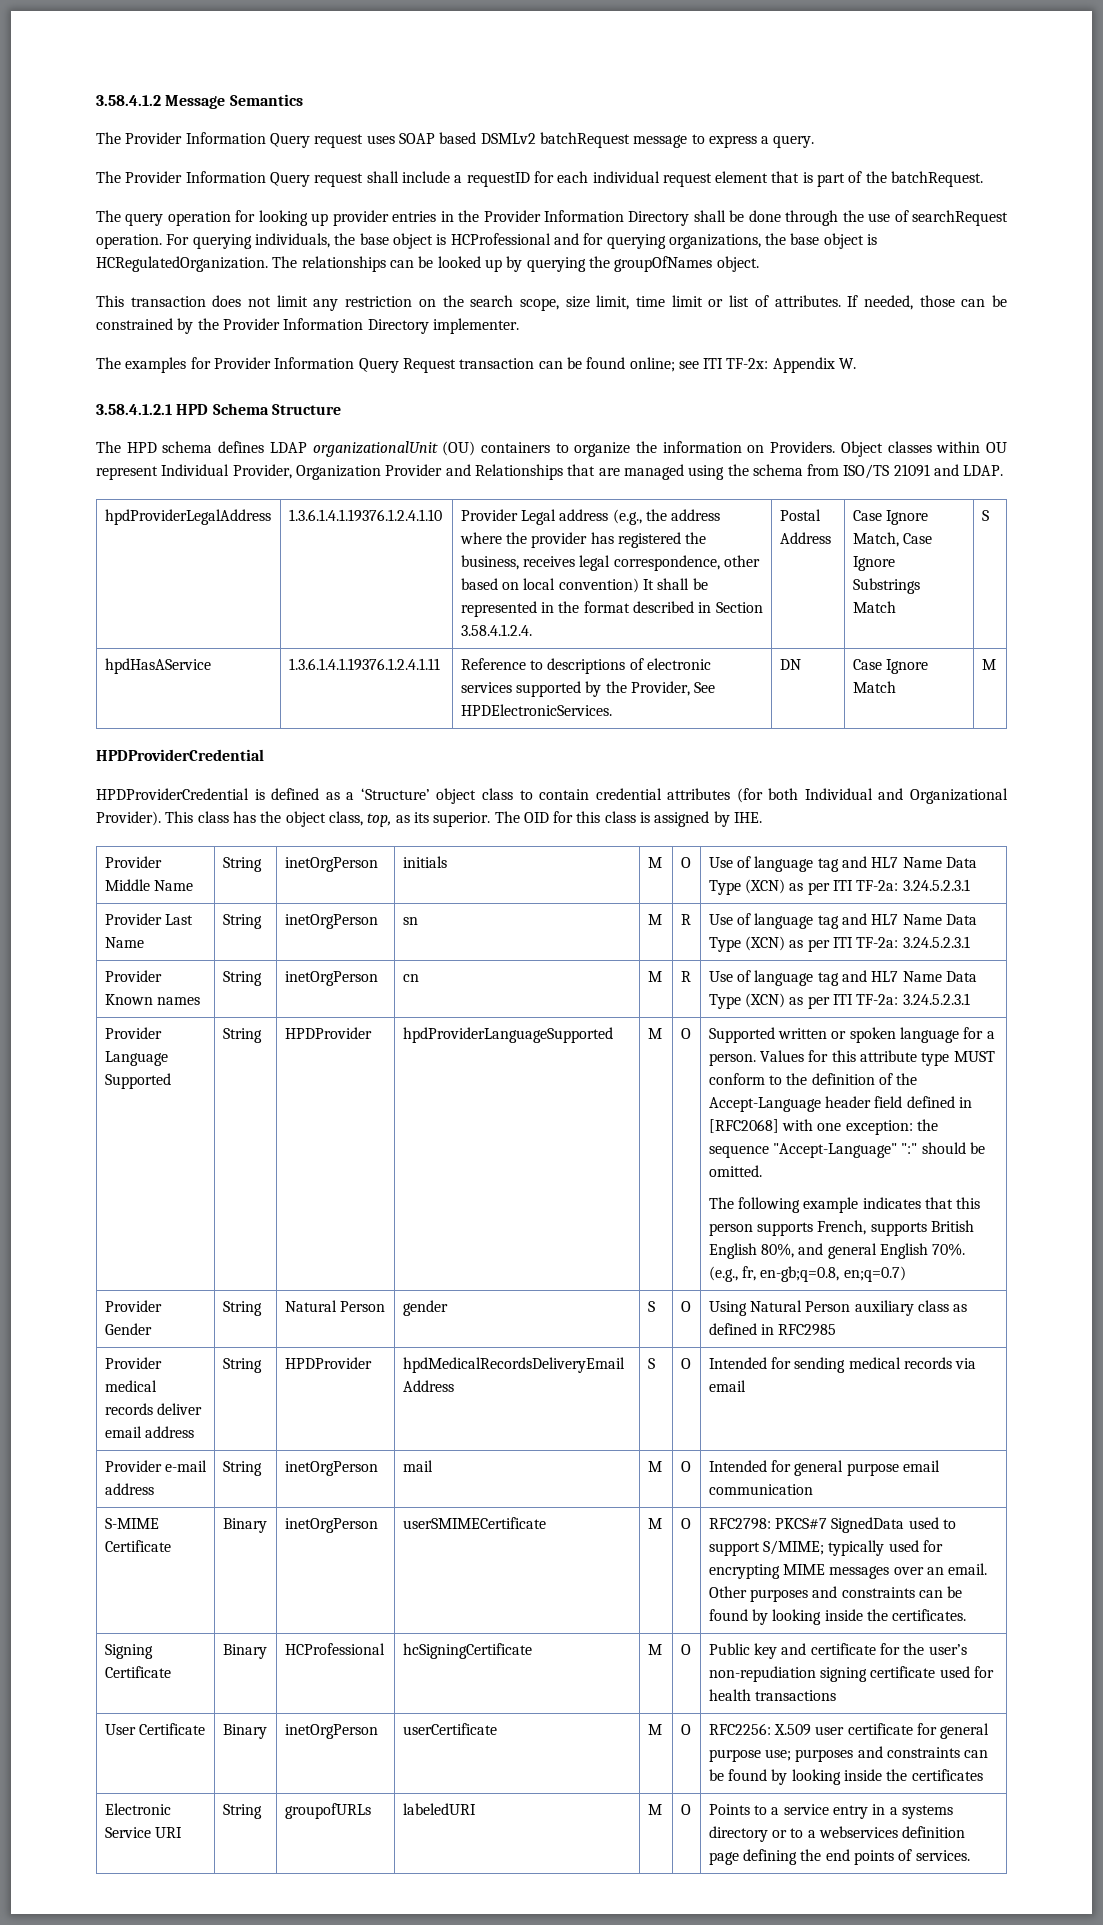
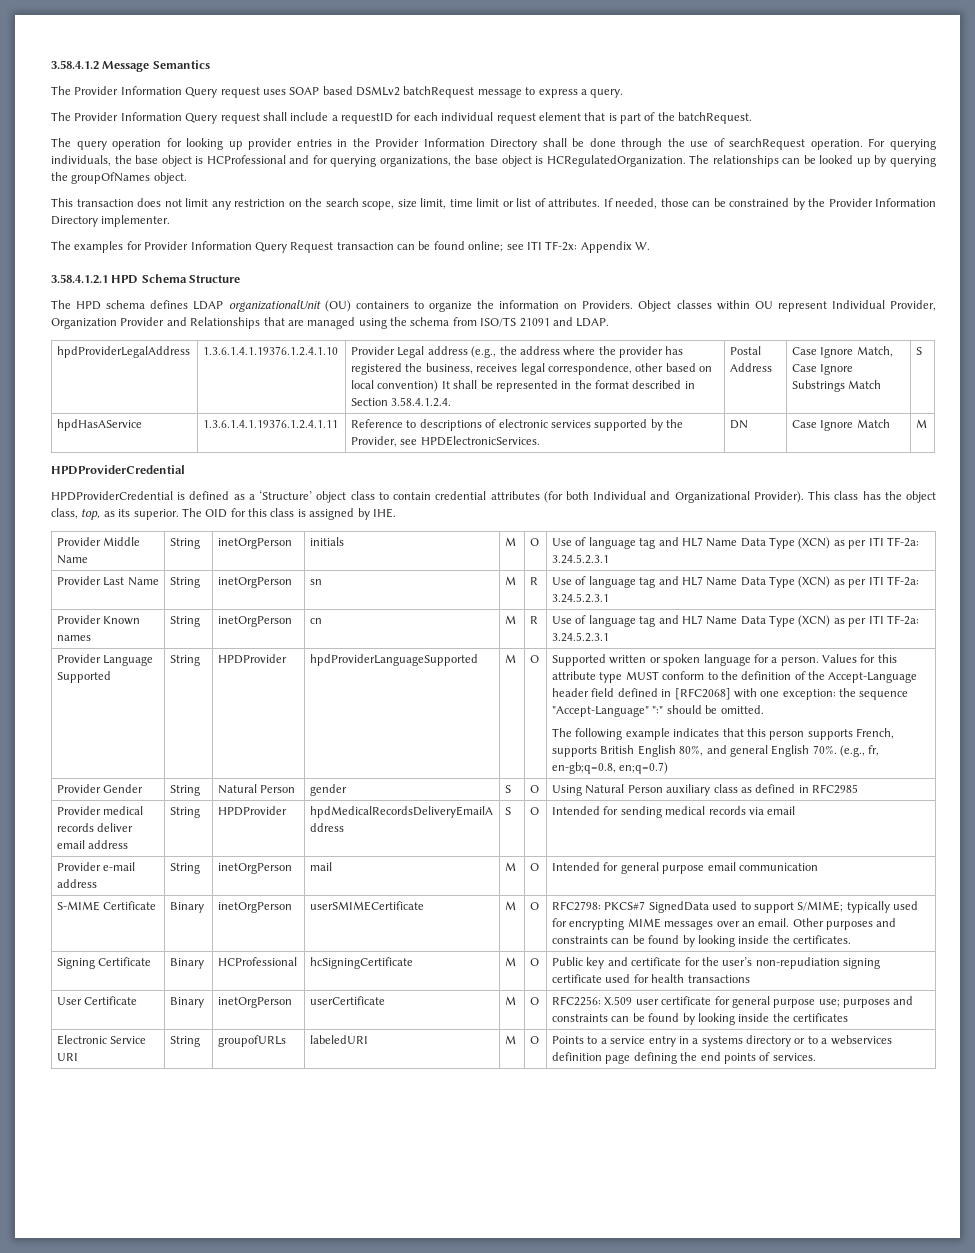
[694,682,716,693] See -> [400,439,418,445] see

